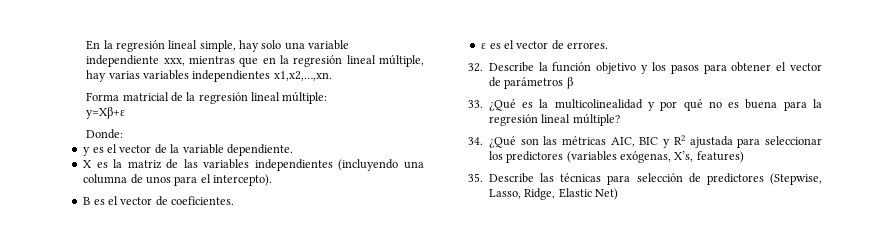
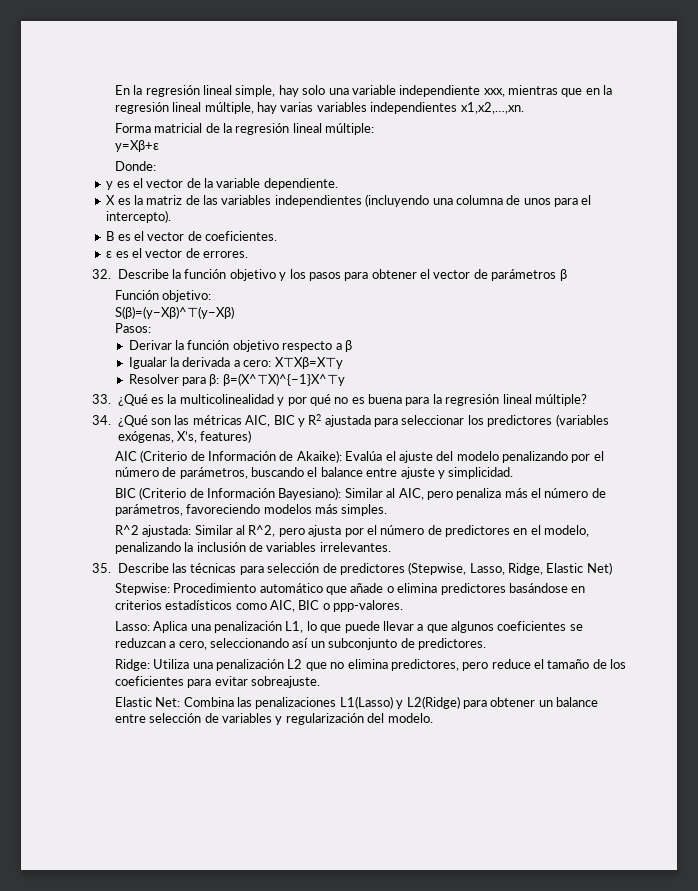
(573, 83) none -> [114,290,212,302] [114,306,234,319] [114,323,151,333] [128,340,352,352] [128,357,343,369] [128,373,345,386] // Función objetivo: // S(β)=(y−Xβ)^⊤(y−Xβ) // Pasos: // Derivar la función objetivo respecto a β // Igualar la derivada a cero: X⊤Xβ=X⊤y // Resolver para β: β=(X^⊤X)^{−1}X^⊤y
(744, 157) none -> [114,450,604,463] [114,467,514,479] [114,487,606,500] [114,504,388,516] [114,525,590,537] [114,542,391,554] // AIC (Criterio de Información de Akaike): Evalúa el ajuste del modelo penalizando por el número de parámetros, buscando el balance entre ajuste y simplicidad. // BIC (Criterio de Información Bayesiano): Similar al AIC, pero penaliza más el número de parámetros, favoreciendo modelos más simples. // R^2 ajustada: Similar al R^2, pero ajusta por el número de predictores en el modelo, penalizando la inclusión de variables irrelevantes.
(618, 194) none -> [114,583,586,595] [114,600,404,612] [114,621,583,633] [114,638,486,650] [114,659,627,671] [114,676,321,688] [114,696,599,709] [114,713,433,725] // Stepwise: Procedimiento automático que añade o elimina predictores basándose en criterios estadísticos como AIC, BIC o ppp-valores. // Lasso: Aplica una penalización L1, lo que puede llevar a que algunos coeficientes se reduzcan a cero, seleccionando así un subconjunto de predictores. // Ridge: Utiliza una penalización L2 que no elimina predictores, pero reduce el tamaño de los coeficientes para evitar sobreajuste. // Elastic Net: Combina las penalizaciones L1(Lasso) y L2(Ridge) para obtener un balance entre selección de variables y regularización del modelo.

